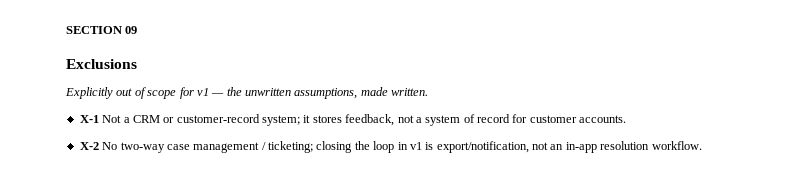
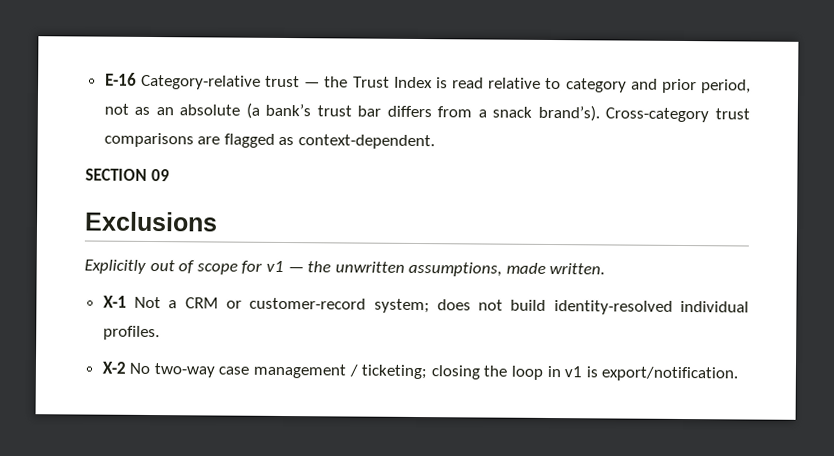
(66, 30) none -> [104,72,751,94] [103,102,750,123] [103,132,436,150] E-16 Category-relative trust — the Trust Index is read relative to category and prior period, not as an absolute (a bank’s trust bar differs from a snack brand’s). Cross-category trust comparisons are flagged as context-dependent. //
[303,114,627,126] it stores feedback, not a system of record for customer accounts. -> [436,299,749,315] [102,325,160,341] does not build identity-resolved individual profiles.
[436,141,702,153] export/notification, not an in-app resolution workflow. -> [601,366,739,382] export/notification.

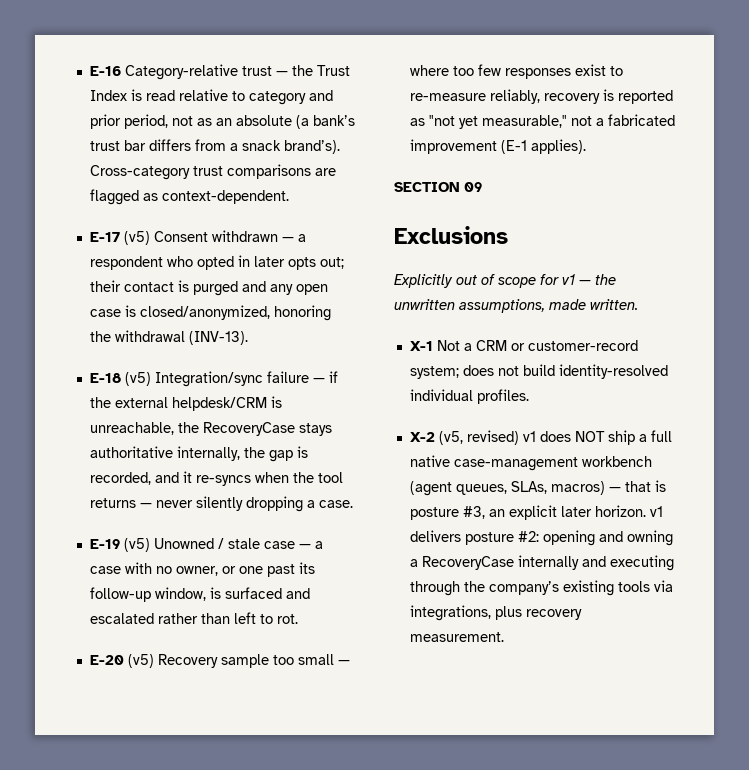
(436, 142) none -> [89,230,306,245] [89,255,344,270] [89,280,328,296] [89,305,331,321] [89,330,248,345] [89,371,338,387] [89,396,282,411] [89,422,332,436] [89,446,308,462] [89,471,343,486] [89,496,353,512] [89,538,323,552] [89,562,315,577] [89,587,310,602] [89,612,298,624] [89,654,350,668] [409,64,623,79] [409,89,673,104] [409,114,675,129] [409,139,586,154] // E-17 (v5) Consent withdrawn — a respondent who opted in later opts out; their contact is purged and any open case is closed/anonymized, honoring the withdrawal (INV-13). // E-18 (v5) Integration/sync failure — if the external helpdesk/CRM is unreachable, the RecoveryCase stays authoritative internally, the gap is recorded, and it re-syncs when the tool returns — never silently dropping a case. // E-19 (v5) Unowned / stale case — a case with no owner, or one past its follow-up window, is surfaced and escalated rather than left to rot. // E-20 (v5) Recovery sample too small — where too few responses exist to re-measure reliably, recovery is reported as "not yet measurable," not a fabricated improvement (E-1 applies).
[129,362,739,382] No two-way case management / ticketing; closing the loop in v1 is export/notification. -> [438,430,672,445] [409,455,652,471] [409,480,666,496] [409,505,663,520] [409,530,673,546] [409,555,674,571] [409,580,673,596] [409,605,582,621] [409,632,504,642] (v5, revised) v1 does NOT ship a full native case-management workbench (agent queues, SLAs, macros) — that is posture #3, an explicit later horizon. v1 delivers posture #2: opening and owning a RecoveryCase internally and executing through the company’s existing tools via integrations, plus recovery measurement.

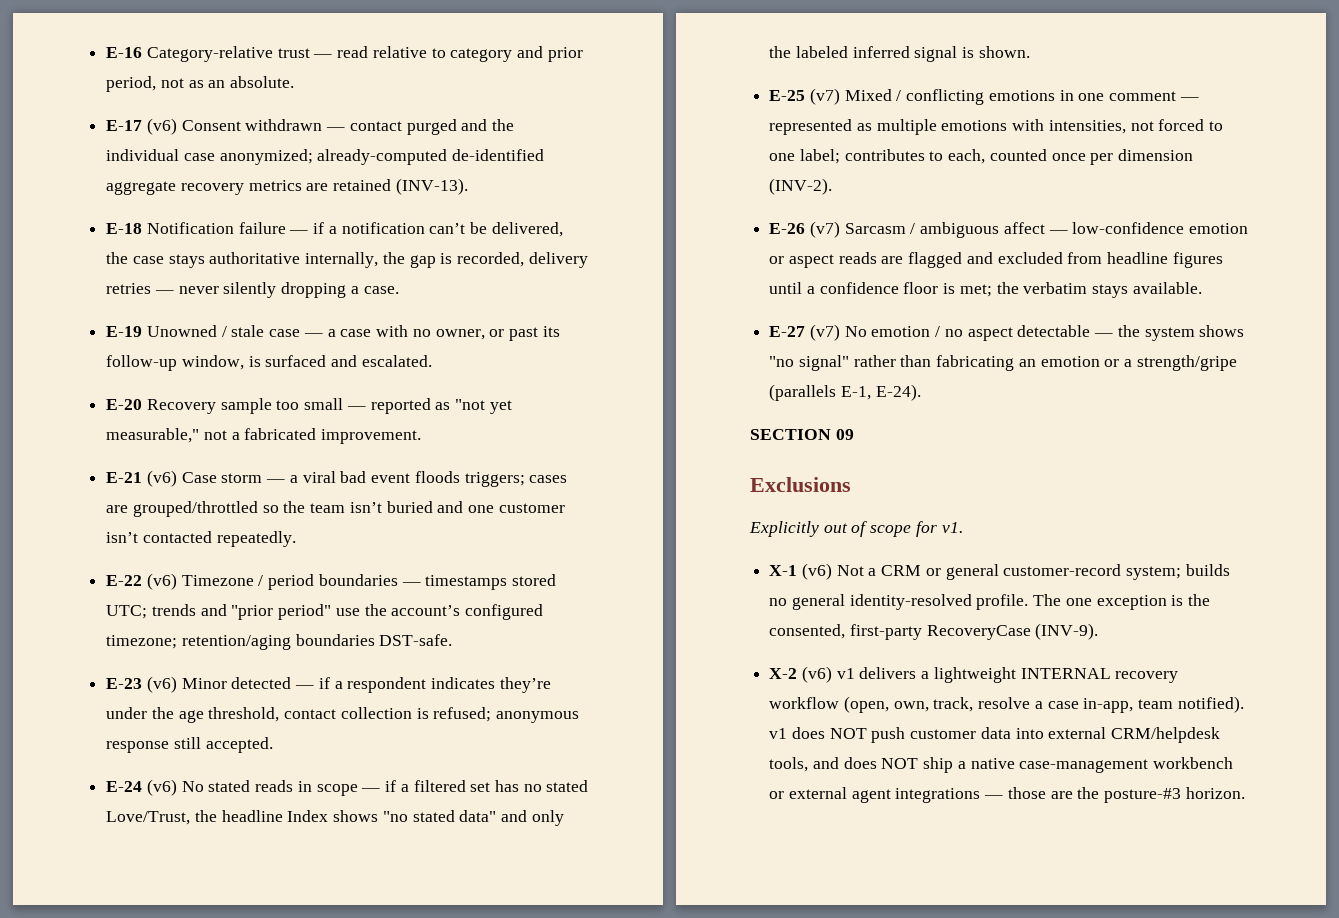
[291,65,350,76] [89,89,142,101] the Trust Index is -> (333, 56) none
[235,115,355,129] [89,139,340,154] [89,164,336,180] [89,189,289,205] absolute (a bank’s trust bar differs from a snack brand’s). Cross-category trust comparisons are flagged as context-dependent. -> [230,76,295,88] absolute.
[123,231,150,245] (v5) -> [146,118,177,135] (v6)
[297,234,306,242] [89,255,344,270] [89,280,328,296] [89,305,331,321] [89,330,185,342] a respondent who opted in later opts out; their contact is purged and any open case is closed/anonymized, honoring the withdrawal -> [349,119,515,135] [106,149,545,165] [106,179,392,195] contact purged and the individual case anonymized; already-computed de-identified aggregate recovery metrics are retained
[124,371,263,387] (v5) Integration/sync -> [146,222,234,234] Notification
[89,396,282,411] [89,422,295,436] the external helpdesk/CRM is unreachable, the RecoveryCase -> [328,222,563,237] [106,252,164,264] a notification can’t be delivered, the case
[154,471,343,486] [89,498,136,508] and it re-syncs when the tool returns -> [528,252,588,268] [106,283,152,294] delivery retries
[123,538,150,552] (v5) -> (143, 331) none
[238,566,263,574] one -> (505, 333) none
[89,612,298,624] escalated rather than left to rot. -> [361,355,432,367] escalated.
[127,654,154,668] (v5) -> (143, 404) none
[409,64,623,79] [409,89,614,104] where too few responses exist to re-measure reliably, recovery is -> (366, 408) none
[409,139,586,154] improvement (E-1 applies). -> [321,429,422,444] [106,470,568,487] [106,501,565,517] [106,531,296,547] [106,573,557,590] [106,604,544,620] [106,634,453,650] [106,676,551,693] [106,707,580,723] [106,737,273,753] [106,779,589,796] [106,810,564,826] [769,46,1030,62] [769,88,1199,105] [769,119,1224,135] [769,149,1194,165] [769,178,833,195] [769,221,1249,238] [769,252,1223,268] [769,282,1202,298] [769,324,1245,341] [769,355,1237,371] [769,384,921,401] improvement. // E-21 (v6) Case storm — a viral bad event floods triggers; cases are grouped/throttled so the team isn’t buried and one customer isn’t contacted repeatedly. // E-22 (v6) Timezone / period boundaries — timestamps stored UTC; trends and "prior period" use the account’s configured timezone; retention/aging boundaries DST-safe. // E-23 (v6) Minor detected — if a respondent indicates they’re under the age threshold, contact collection is refused; anonymous response still accepted. // E-24 (v6) No stated reads in scope — if a filtered set has no stated Love/Trust, the headline Index shows "no stated data" and only the labeled inferred signal is shown. // E-25 (v7) Mixed / conflicting emotions in one comment — represented as multiple emotions with intensities, not forced to one label; contributes to each, counted once per dimension (INV-2). // E-26 (v7) Sarcasm / ambiguous affect — low-confidence emotion or aspect reads are flagged and excluded from headline figures until a confidence floor is met; the verbatim stays available. // E-27 (v7) No emotion / no aspect detectable — the system shows "no signal" rather than fabricating an emotion or a strength/gripe (parallels E-1, E-24).
[562,274,616,285] [394,299,638,313] v1 — the unwritten assumptions, made written. -> [941,522,963,533] v1.
(433, 346) none -> [801,563,832,580] (v6)
(525, 347) none -> [945,564,999,580] general
[462,364,668,379] [409,389,529,404] [409,430,536,445] does not build identity-resolved individual profiles. // X-2 (v5, revised) v1 -> [1185,564,1230,576] [769,594,1211,610] [769,623,1099,640] [769,666,1179,683] [769,696,1244,713] [769,727,1221,743] [769,757,839,772] builds no general identity-resolved profile. The one exception is the consented, first-party RecoveryCase (INV-9). // X-2 (v6) v1 delivers a lightweight INTERNAL recovery workflow (open, own, track, resolve a case in-app, team notified). v1 does NOT push customer data into external CRM/helpdesk tools, and
[650,430,672,442] full -> (966, 765) none
[409,480,666,496] [409,505,663,520] [409,530,673,546] [409,555,674,571] [409,580,673,596] [409,605,582,621] [409,632,504,642] (agent queues, SLAs, macros) — that is posture #3, an explicit later horizon. v1 delivers posture #2: opening and owning a RecoveryCase internally and executing through the company’s existing tools via integrations, plus recovery measurement. -> [769,787,1245,803] or external agent integrations — those are the posture-#3 horizon.

